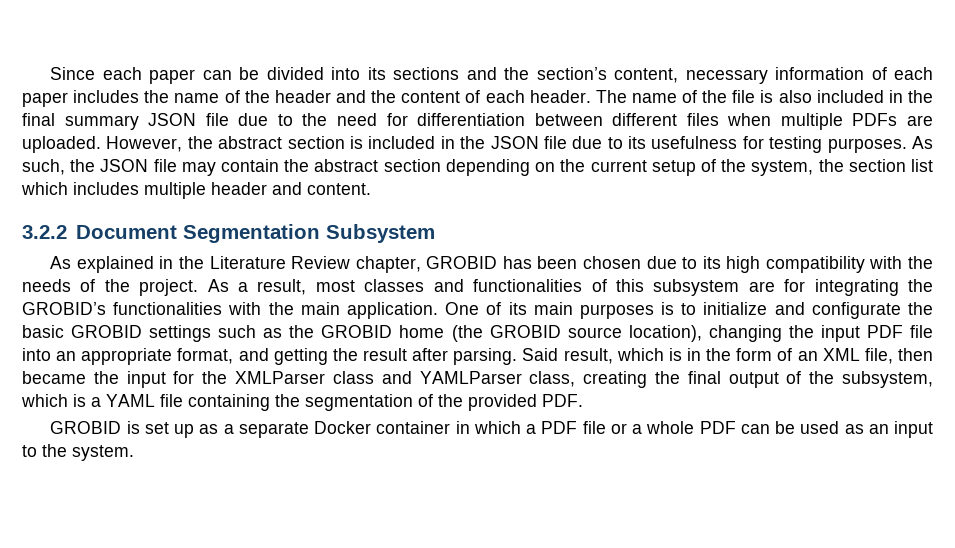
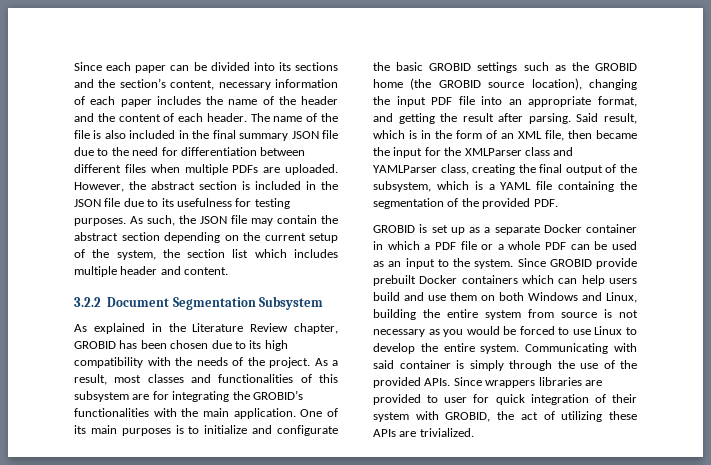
(134, 453) none -> [517,258,637,269] [373,275,637,286] [373,292,637,303] [373,309,638,320] [373,326,637,337] [373,343,637,354] [373,360,637,371] [373,377,602,388] [373,394,637,405] [373,411,637,422] [373,428,474,437] Since GROBID provide prebuilt Docker containers which can help users build and use them on both Windows and Linux, building the entire system from source is not necessary as you would be forced to use Linux to develop the entire system. Communicating with said container is simply through the use of the provided APIs. Since wrappers libraries are provided to user for quick integration of their system with GROBID, the act of utilizing these APIs are trivialized.

